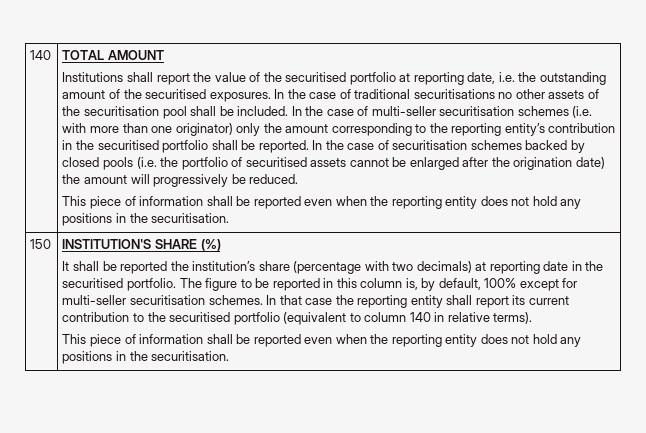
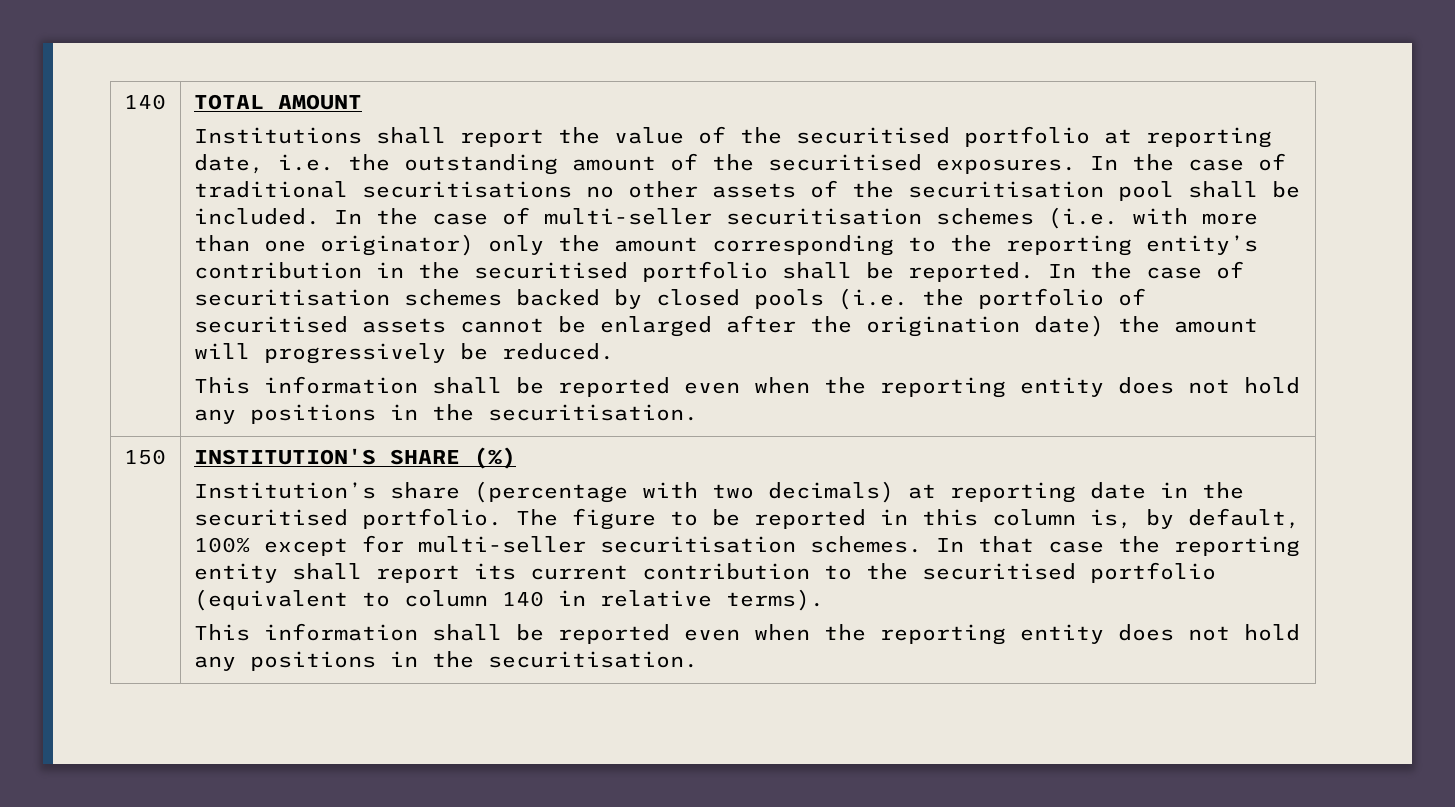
[89,196,136,209] piece of -> (250, 385) none
[62,261,256,274] It shall be reported the institution’s -> [193,482,376,499] Institution’s
[89,334,136,347] piece of -> (250, 632) none

